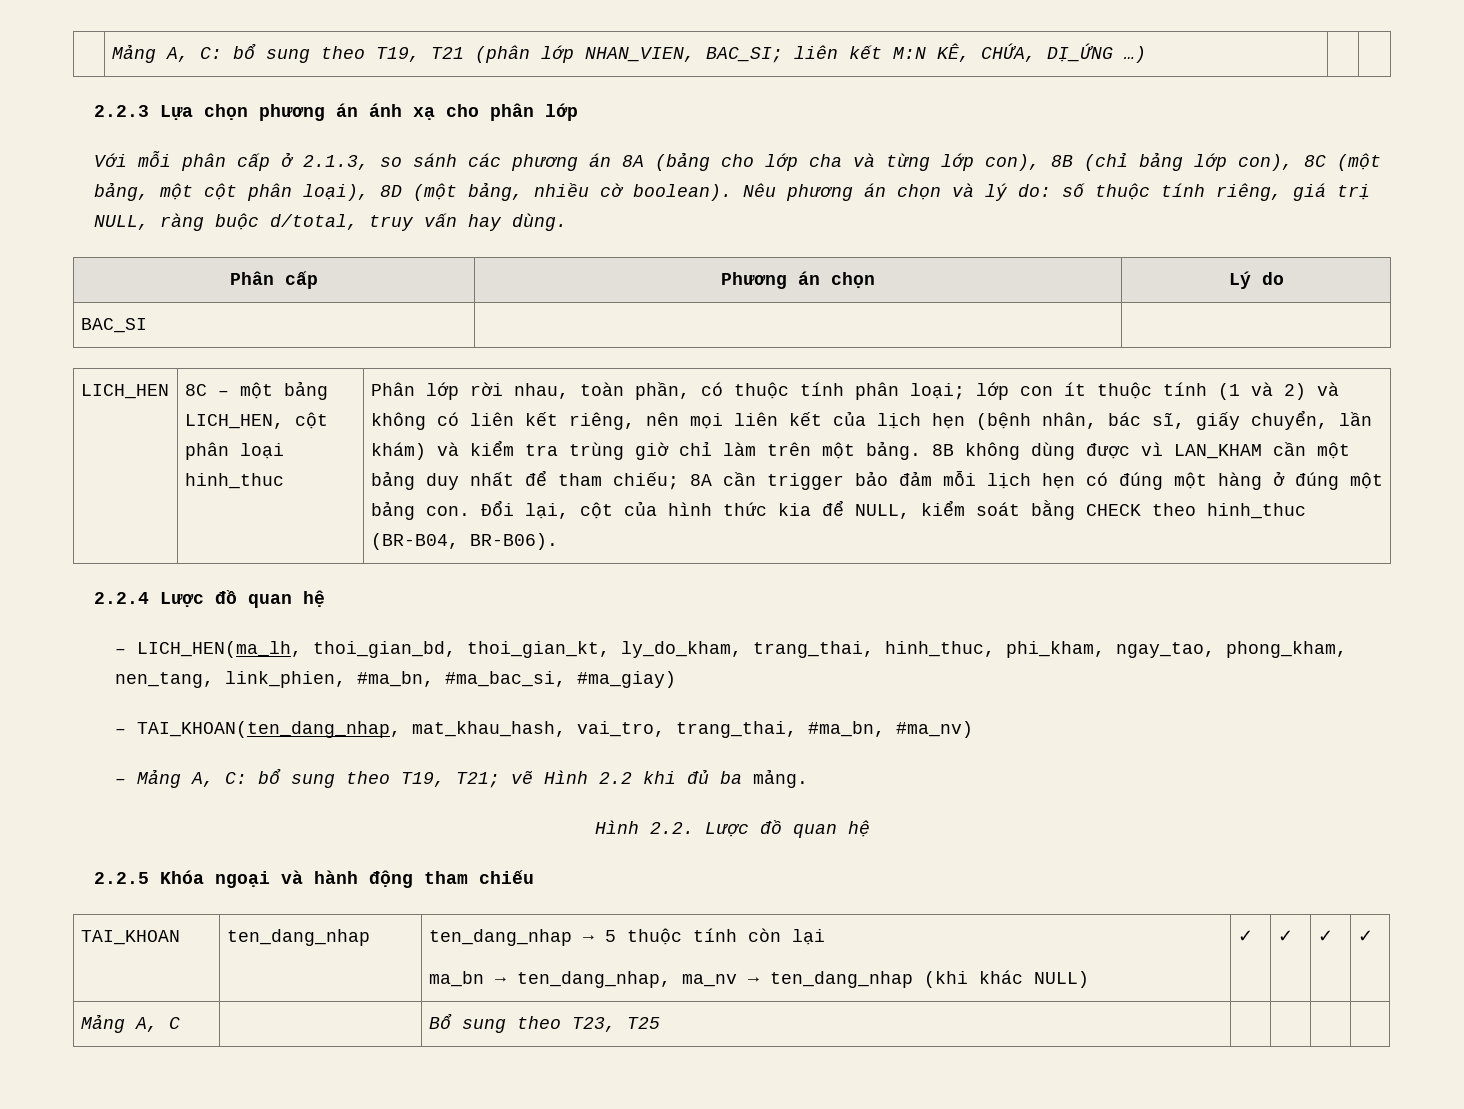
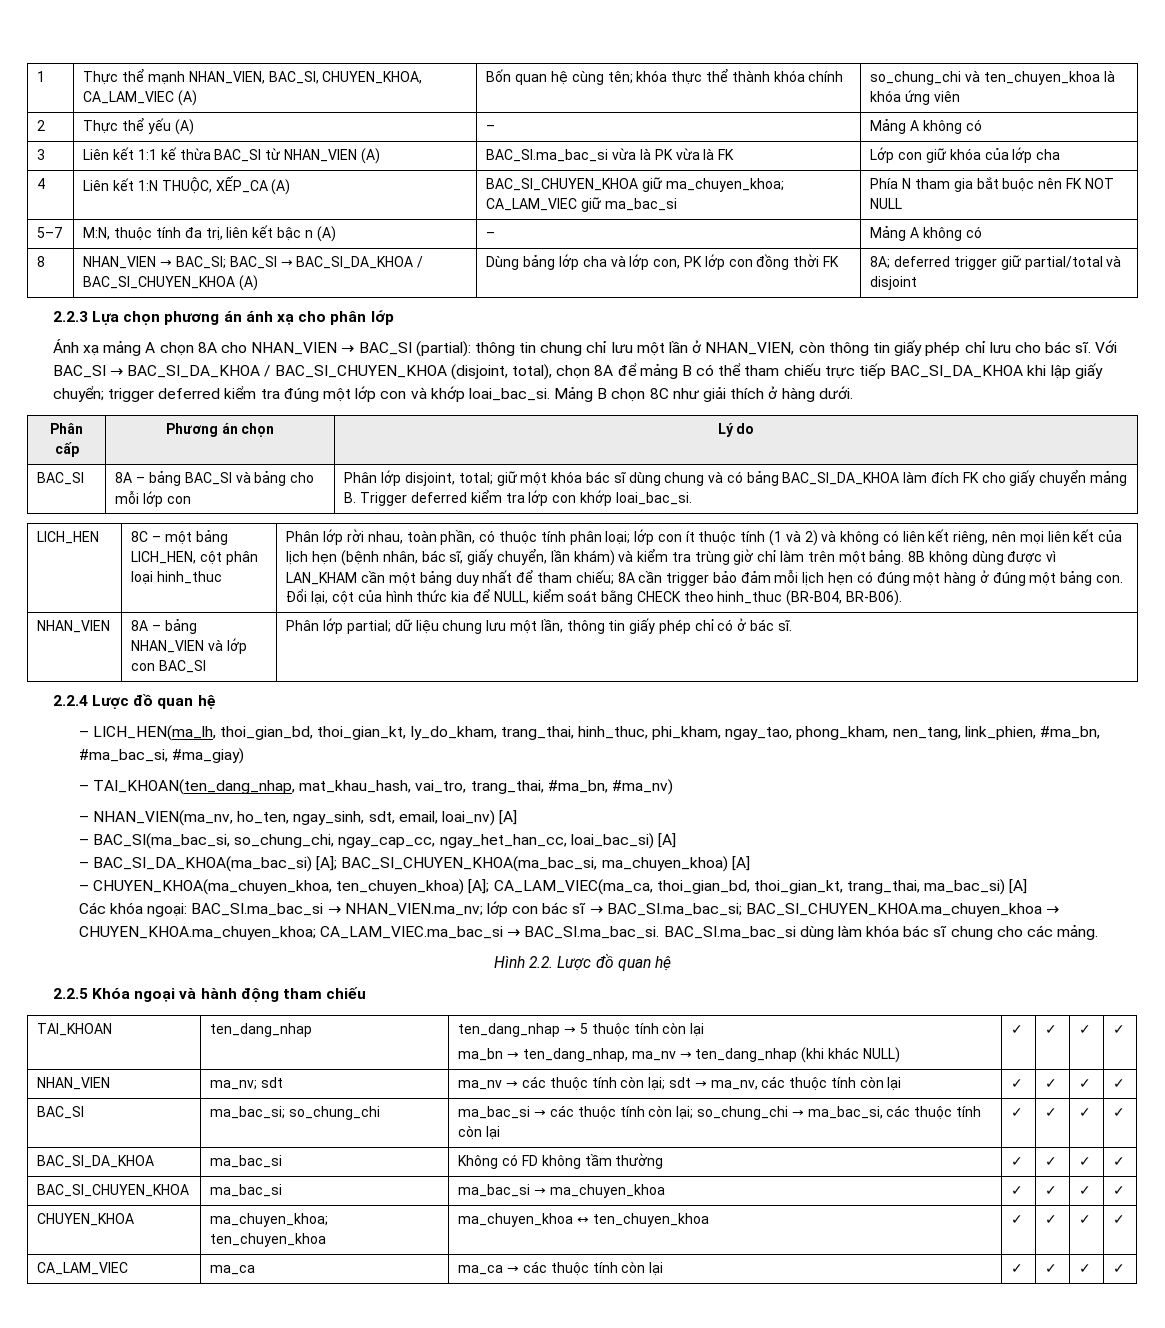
[111,43,1146,63] | Mảng A, C: bổ sung theo T19, T21 (phân lớp NHAN_VIEN, BAC_SI; liên kết M:N KÊ, CHỨA, DỊ_ỨNG …) | | -> [37,71,46,82] [83,69,423,85] [83,90,198,106] [486,69,844,85] [870,70,1115,85] [870,90,961,105] [37,120,46,131] [83,118,194,135] [486,125,496,131] [870,119,982,134] [37,149,46,160] [83,147,380,164] [486,148,735,162] [870,147,1061,163] [37,178,46,189] [83,176,291,195] [486,177,785,192] [486,197,678,212] [870,177,1114,192] [870,198,903,209] [37,227,63,238] [83,225,336,242] [486,232,496,238] [870,226,982,241] [37,256,46,267] [83,256,424,269] [83,275,259,291] [486,254,839,270] [870,255,1122,270] [870,276,918,290] 1 | Thực thể mạnh NHAN_VIEN, BAC_SI, CHUYEN_KHOA, CA_LAM_VIEC (A) | Bốn quan hệ cùng tên; khóa thực thể thành khóa chính | so_chung_chi và ten_chuyen_khoa là khóa ứng viên // 2 | Thực thể yếu (A) | – | Mảng A không có // 3 | Liên kết 1:1 kế thừa BAC_SI từ NHAN_VIEN (A) | BAC_SI.ma_bac_si vừa là PK vừa là FK | Lớp con giữ khóa của lớp cha // 4 | Liên kết 1:N THUỘC, XẾP_CA (A) | BAC_SI_CHUYEN_KHOA giữ ma_chuyen_khoa; CA_LAM_VIEC giữ ma_bac_si | Phía N tham gia bắt buộc nên FK NOT NULL // 5–7 | M:N, thuộc tính đa trị, liên kết bậc n (A) | – | Mảng A không có // 8 | NHAN_VIEN → BAC_SI; BAC_SI → BAC_SI_DA_KHOA / BAC_SI_CHUYEN_KHOA (A) | Dùng bảng lớp cha và lớp con, PK lớp con đồng thời FK | 8A; deferred trigger giữ partial/total và disjoint
[93,150,1381,171] [93,182,1370,201] [93,213,567,231] Với mỗi phân cấp ở 2.1.3, so sánh các phương án 8A (bảng cho lớp cha và từng lớp con), 8B (chỉ bảng lớp con), 8C (một bảng, một cột phân loại), 8D (một bảng, nhiều cờ boolean). Nêu phương án chọn và lý do: số thuộc tính riêng, giá trị NULL, ràng buộc d/total, truy vấn hay dùng. -> [52,339,1118,357] [52,363,1103,380] [52,386,853,402] Ánh xạ mảng A chọn 8A cho NHAN_VIEN → BAC_SI (partial): thông tin chung chỉ lưu một lần ở NHAN_VIEN, còn thông tin giấy phép chỉ lưu cho bác sĩ. Với BAC_SI → BAC_SI_DA_KHOA / BAC_SI_CHUYEN_KHOA (disjoint, total), chọn 8A để mảng B có thể tham chiếu trực tiếp BAC_SI_DA_KHOA khi lập giấy chuyển; trigger deferred kiểm tra đúng một lớp con và khớp loai_bac_si. Mảng B chọn 8C như giải thích ở hàng dưới.
(147, 325) | -> [115,471,315,486] [115,490,192,507] [344,470,1127,486] [344,490,692,506] 8A – bảng BAC_SI và bảng cho mỗi lớp con | Phân lớp disjoint, total; giữ một khóa bác sĩ dùng chung và có bảng BAC_SI_DA_KHOA làm đích FK cho giấy chuyển mảng B. Trigger deferred kiểm tra lớp con khớp loai_bac_si.
(558, 541) none -> [37,620,111,633] [131,619,198,634] [131,638,248,654] [131,660,207,673] [286,618,792,634] // NHAN_VIEN | 8A – bảng NHAN_VIEN và lớp con BAC_SI | Phân lớp partial; dữ liệu chung lưu một lần, thông tin giấy phép chỉ có ở bác sĩ.
[136,768,742,788] Mảng A, C: bổ sung theo T19, T21; vẽ Hình 2.2 khi đủ ba -> [92,810,518,826] [78,833,676,849] [78,856,750,872] [78,879,1028,895] [78,901,1060,917] [78,925,1053,940] NHAN_VIEN(ma_nv, ho_ten, ngay_sinh, sdt, email, loai_nv) [A] // – BAC_SI(ma_bac_si, so_chung_chi, ngay_cap_cc, ngay_het_han_cc, loai_bac_si) [A] // – BAC_SI_DA_KHOA(ma_bac_si) [A]; BAC_SI_CHUYEN_KHOA(ma_bac_si, ma_chuyen_khoa) [A] // – CHUYEN_KHOA(ma_chuyen_khoa, ten_chuyen_khoa) [A]; CA_LAM_VIEC(ma_ca, thoi_gian_bd, thoi_gian_kt, trang_thai, ma_bac_si) [A] // Các khóa ngoại: BAC_SI.ma_bac_si → NHAN_VIEN.ma_nv; lớp con bác sĩ → BAC_SI.ma_bac_si; BAC_SI_CHUYEN_KHOA.ma_chuyen_khoa → CHUYEN_KHOA.ma_chuyen_khoa; CA_LAM_VIEC.ma_bac_si → BAC_SI.ma_bac_si. BAC_SI.ma_bac_si dùng làm khóa bác sĩ chung cho các
[80,1014,180,1033] [428,1013,660,1033] Mảng A, C | | Bổ sung theo T23, T25 | | | | -> [37,1077,111,1090] [210,1077,284,1090] [458,1076,902,1091] [1011,1079,1024,1088] [1045,1079,1058,1088] [1079,1079,1092,1088] [1113,1079,1126,1088] [37,1106,85,1119] [210,1106,381,1120] [458,1105,981,1120] [458,1125,501,1140] [1011,1108,1024,1117] [1045,1108,1058,1117] [1079,1108,1092,1117] [1113,1108,1126,1117] [37,1155,155,1168] [210,1155,283,1168] [458,1153,664,1169] [1011,1157,1024,1166] [1045,1157,1058,1166] [1079,1157,1092,1166] [1113,1157,1126,1166] [37,1184,190,1197] [210,1184,283,1197] [458,1184,666,1198] [1011,1186,1024,1195] [1045,1186,1058,1195] [1079,1186,1092,1195] [1113,1186,1126,1195] [37,1213,135,1226] [210,1213,329,1227] [210,1233,327,1247] [458,1213,710,1227] [1011,1215,1024,1224] [1045,1215,1058,1224] [1079,1215,1092,1224] [1113,1215,1126,1224] [37,1262,129,1275] [210,1265,256,1275] [458,1261,664,1276] [1011,1264,1024,1273] [1045,1264,1058,1273] [1079,1264,1092,1273] [1113,1264,1126,1273] NHAN_VIEN | ma_nv; sdt | ma_nv → các thuộc tính còn lại; sdt → ma_nv, các thuộc tính còn lại | ✓ | ✓ | ✓ | ✓ // BAC_SI | ma_bac_si; so_chung_chi | ma_bac_si → các thuộc tính còn lại; so_chung_chi → ma_bac_si, các thuộc tính còn lại | ✓ | ✓ | ✓ | ✓ // BAC_SI_DA_KHOA | ma_bac_si | Không có FD không tầm thường | ✓ | ✓ | ✓ | ✓ // BAC_SI_CHUYEN_KHOA | ma_bac_si | ma_bac_si → ma_chuyen_khoa | ✓ | ✓ | ✓ | ✓ // CHUYEN_KHOA | ma_chuyen_khoa; ten_chuyen_khoa | ma_chuyen_khoa ↔ ten_chuyen_khoa | ✓ | ✓ | ✓ | ✓ // CA_LAM_VIEC | ma_ca | ma_ca → các thuộc tính còn lại | ✓ | ✓ | ✓ | ✓

